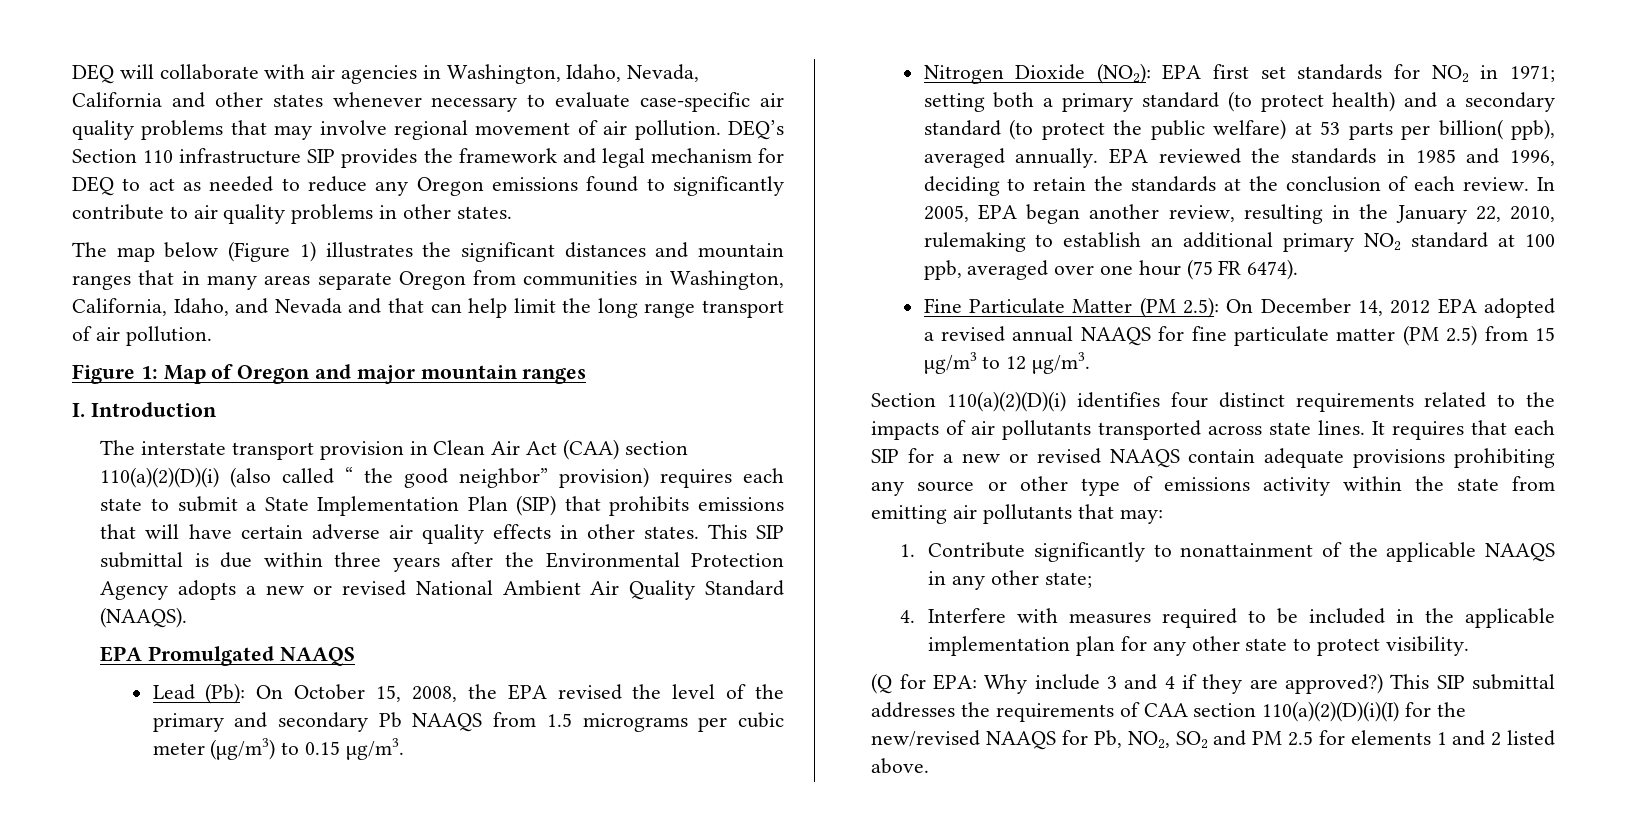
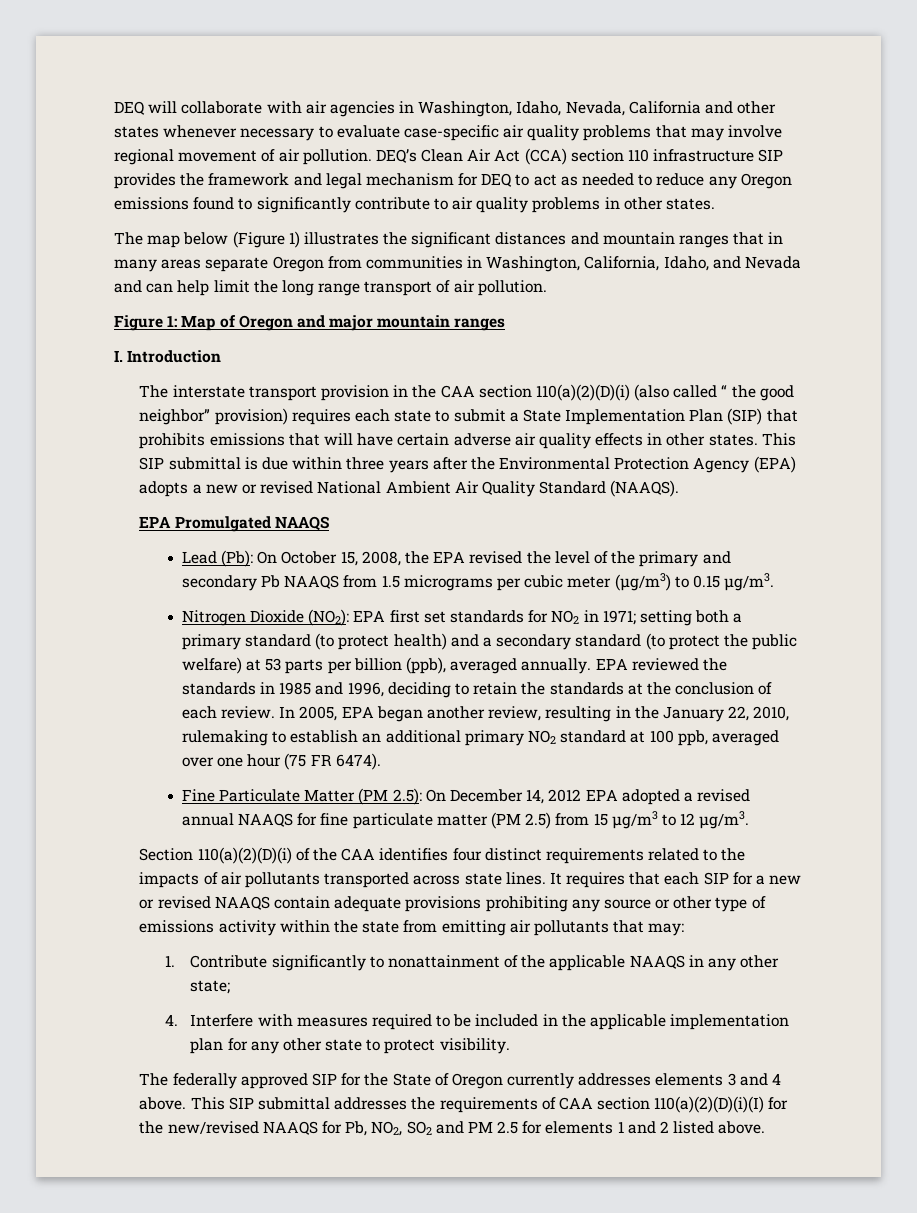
[72,149,137,163] Section -> [421,148,624,165] Clean Air Act (CCA) section
[387,298,424,313] that -> (142, 286) none
[433,439,619,460] Clean Air Act (CAA) -> [412,385,475,398] the CAA
(169, 590) none -> [753,456,796,473] (EPA)
[1438,119,1556,140] billion( ppb), -> [353,657,447,674] billion (ppb),
(1067, 401) none -> [295,848,376,861] of the CAA
[871,673,1384,694] (Q for EPA: Why include 3 and 4 if they are approved?) -> [139,1073,782,1089] [139,1097,187,1110] The federally approved SIP for the State of Oregon currently addresses elements 3 and 4 above.

